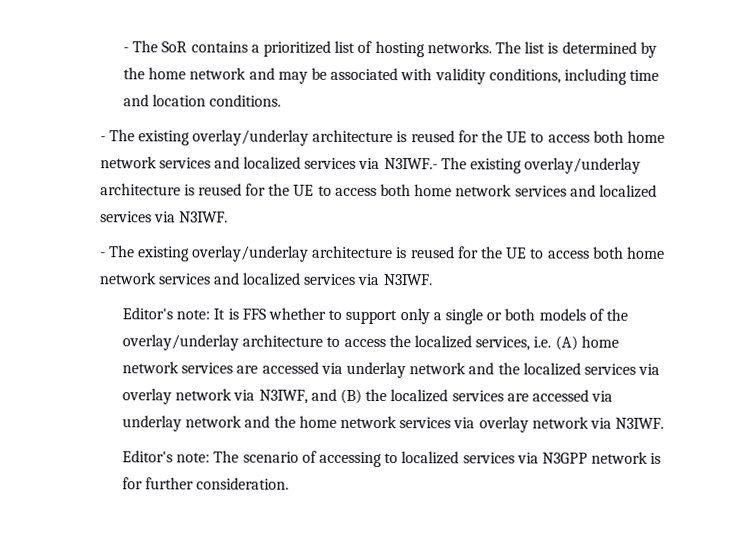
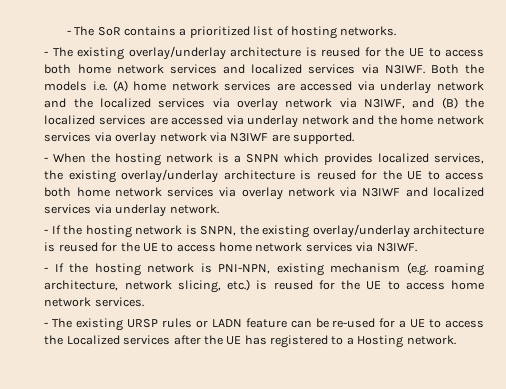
[494,41,657,58] [123,67,660,85] [123,94,282,107] [99,129,665,146] [99,156,642,174] [99,183,657,198] [99,211,228,223] The list is determined by the home network and may be associated with validity conditions, including time and location conditions. // - The existing overlay/underlay architecture is reused for the UE to access both home network services and localized services via N3IWF.- The existing overlay/underlay architecture is reused for the UE to access both home network services and localized services via N3IWF. -> (397, 31) none
[122,307,628,325] [122,334,531,351] // Editor's note: It is FFS whether to support only a single or both models of the overlay/underlay architecture to access the localized services, -> [430,64,485,74] [44,81,88,91] Both the models
[615,417,665,429] [122,450,662,468] [122,477,290,490] N3IWF. // Editor's note: The scenario of accessing to localized services via N3GPP network is for further consideration. -> [230,132,355,144] [44,153,484,166] [44,169,485,183] [44,187,484,200] [44,204,219,217] [44,224,484,238] [44,242,417,252] [44,262,484,276] [44,279,484,293] [44,297,144,307] [44,318,484,331] [44,335,456,348] N3IWF are supported. // - When the hosting network is a SNPN which provides localized services, the existing overlay/underlay architecture is reused for the UE to access both home network services via overlay network via N3IWF and localized services via underlay network. // - If the hosting network is SNPN, the existing overlay/underlay architecture is reused for the UE to access home network services via N3IWF. // - If the hosting network is PNI-NPN, existing mechanism (e.g. roaming architecture, network slicing, etc.) is reused for the UE to access home network services. // - The existing URSP rules or LADN feature can be re-used for a UE to access the Localized services after the UE has registered to a Hosting network.

